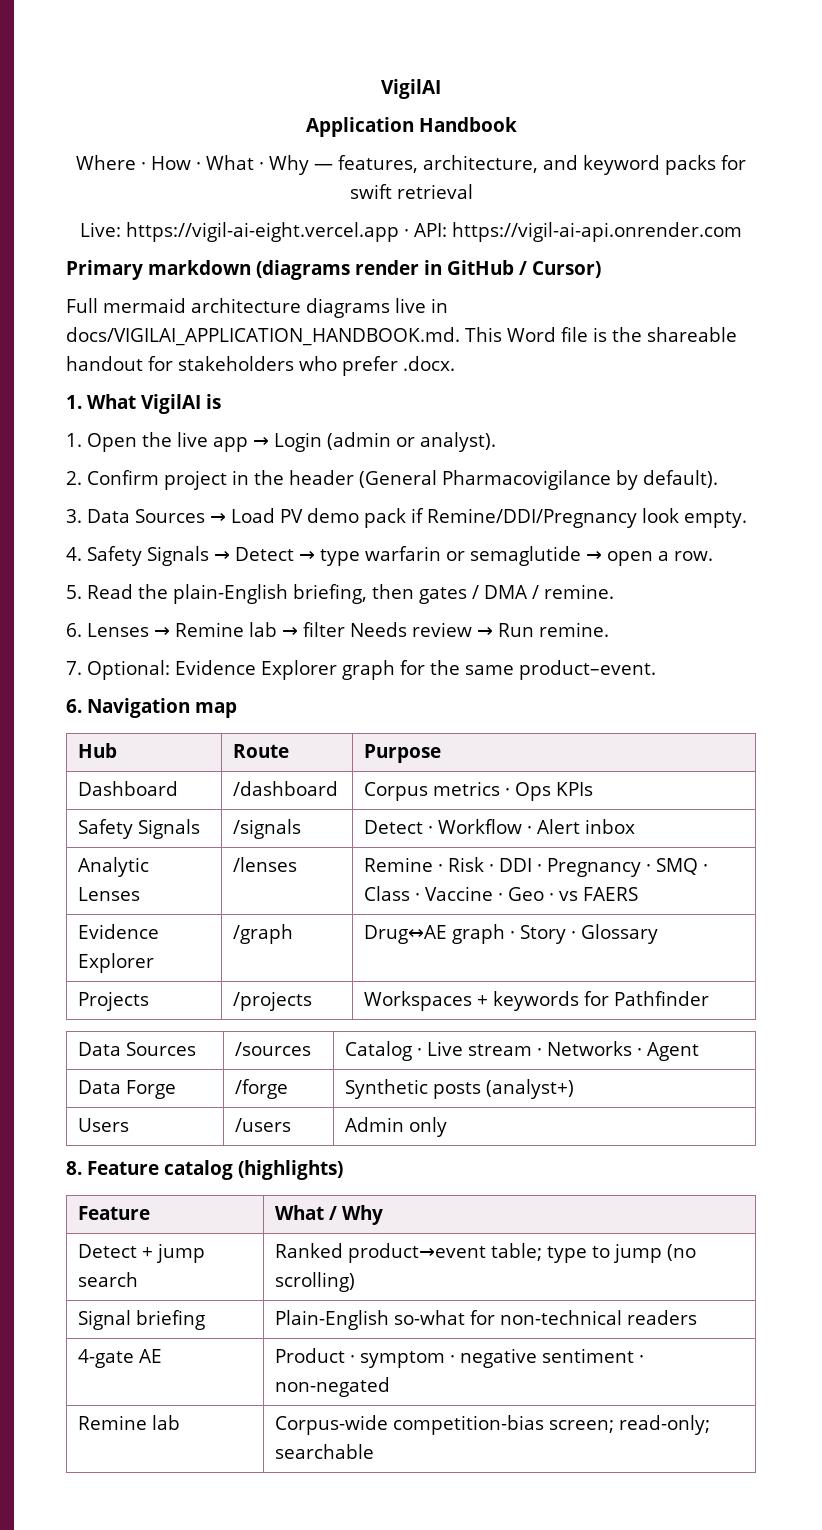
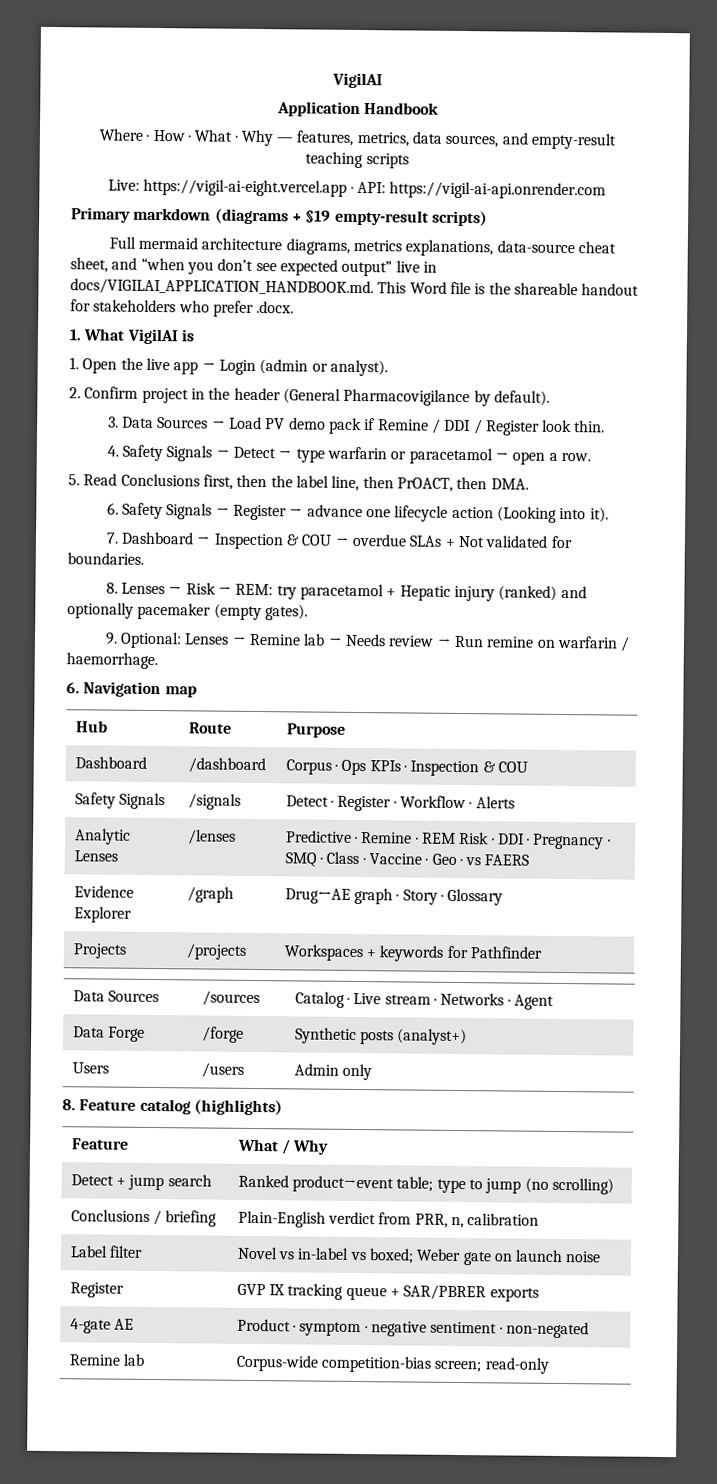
[423,155,746,175] [349,184,473,199] architecture, and keyword packs for swift retrieval -> [356,131,617,150] [305,151,409,169] metrics, data sources, and empty-result teaching scripts
[355,260,601,278] [66,298,390,318] render in GitHub / Cursor) // Full mermaid architecture diagrams -> [291,209,488,227] [108,236,616,257] [70,257,393,277] + §19 empty-result scripts) // Full mermaid architecture diagrams, metrics explanations, data-source cheat sheet, and “when you don’t see expected output”
[427,508,747,528] Remine/DDI/Pregnancy look empty. -> [377,418,606,436] Remine / DDI / Register look thin.
[470,546,581,566] semaglutide -> [408,447,493,465] paracetamol
[138,584,614,604] [66,623,82,637] the plain-English briefing, then gates / DMA / remine. // 6. -> [120,473,529,492] [106,502,609,523] [105,531,573,550] [67,552,144,565] [105,582,587,602] [67,602,308,621] [104,631,183,649] Conclusions first, then the label line, then PrOACT, then DMA. // 6. Safety Signals → Register → advance one lifecycle action (Looking into it). // 7. Dashboard → Inspection & COU → overdue SLAs + Not validated for boundaries. // 8. Lenses → Risk → REM: try paracetamol + Hepatic injury (ranked) and optionally pacemaker (empty gates). // 9. Optional:
[303,622,345,637] filter -> (343, 641) none
[539,622,609,637] [66,660,656,680] remine. // 7. Optional: Evidence Explorer graph for the same product–event. -> [486,635,631,652] [66,652,158,670] remine on warfarin / haemorrhage.
[433,781,501,796] metrics -> (332, 767) none
(594, 789) none -> [403,760,528,777] · Inspection & COU
[438,819,636,834] Workflow · Alert inbox -> [337,795,515,812] Register · Workflow · Alerts
(298, 864) none -> [285,830,358,843] Predictive ·
(444, 868) none -> [421,832,456,844] REM
[78,1310,132,1330] Signal -> [70,1209,162,1226] Conclusions /
[394,1310,698,1325] so-what for non-technical readers -> [327,1211,540,1229] [69,1245,143,1258] [236,1246,602,1266] [69,1282,124,1298] [236,1283,539,1302] verdict from PRR, n, calibration // Label filter | Novel vs in-label vs boxed; Weber gate on launch noise // Register | GVP IX tracking queue + SAR/PBRER exports
[619,1415,711,1435] [275,1444,375,1459] read-only; searchable -> [484,1357,549,1374] read-only

